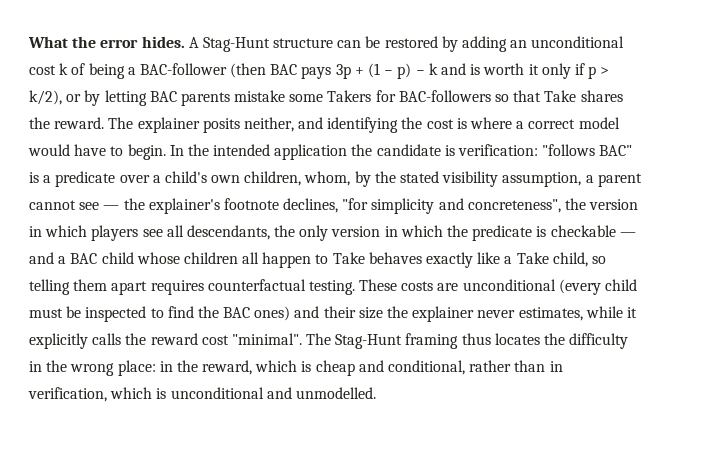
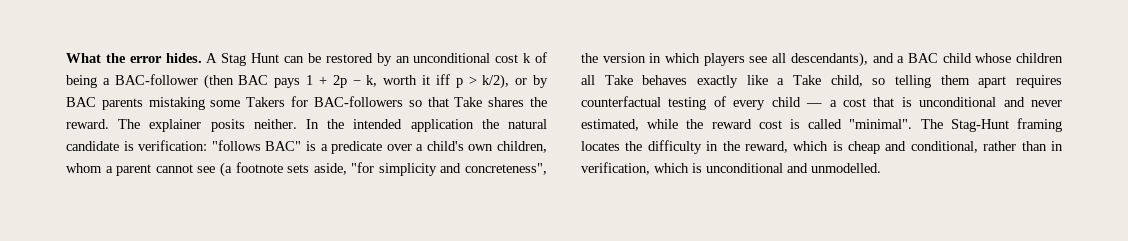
[202,37,334,52] Stag-Hunt structure -> [221,53,280,66] Stag Hunt
[462,36,508,52] adding -> (392, 59) none
[335,63,585,79] 3p + (1 − p) − k and is worth it only if -> [306,74,450,88] 1 + 2p − k, worth it iff
[104,90,147,106] letting -> (548, 81) none
[234,90,286,102] mistake -> [148,97,205,110] mistaking
[243,117,620,133] [28,144,166,160] neither, and identifying the cost is where a correct model would have to begin. -> [253,119,297,129] neither.
(373, 150) none -> [507,119,547,129] natural
[304,171,642,187] [29,198,339,214] whom, by the stated visibility assumption, a parent cannot see — the explainer's footnote declines, -> [66,162,347,177] whom a parent cannot see (a footnote sets aside,
[186,225,636,241] descendants, the only version in which the predicate is checkable — -> [790,52,868,67] descendants),
[262,252,329,268] happen to -> (595, 80) none
[308,279,638,295] [29,306,637,322] [29,333,122,349] testing. These costs are unconditional (every child must be inspected to find the BAC ones) and their size the explainer never estimates, while it explicitly calls -> [668,96,1062,110] [581,119,679,131] testing of every child — a cost that is unconditional and never estimated, while
(229, 340) none -> [790,119,843,129] is called
[461,333,491,345] thus -> (1062, 125) none
[70,360,198,376] wrong place: in the -> (740, 146) none

